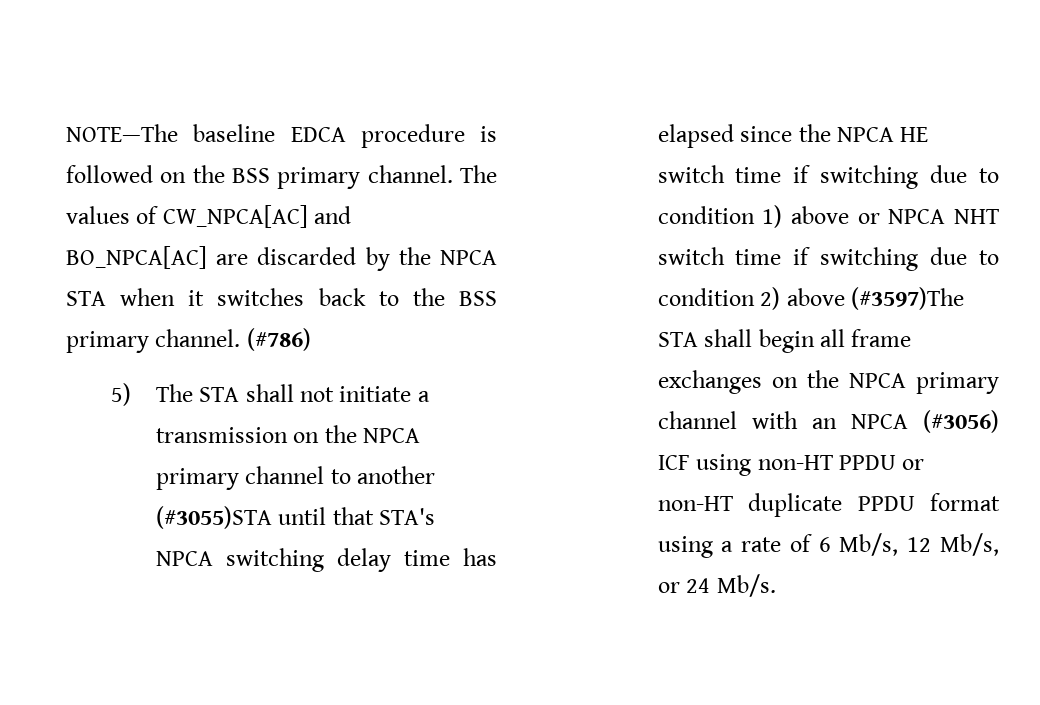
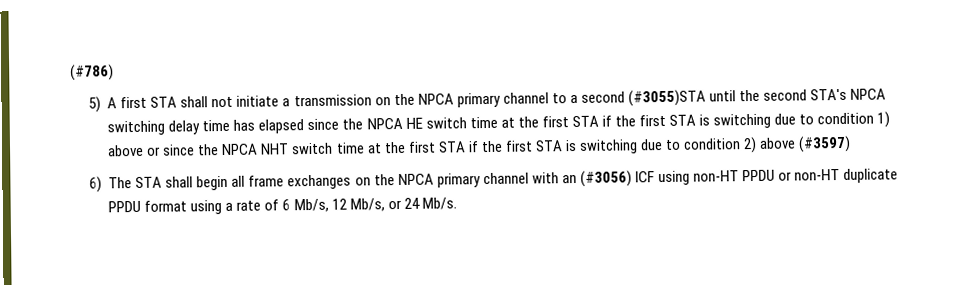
[66,124,497,148] [66,165,497,189] [66,205,352,228] [66,246,497,271] [66,288,498,306] [66,329,241,353] NOTE—The baseline EDCA procedure is followed on the BSS primary channel. The values of CW_NPCA[AC] and BO_NPCA[AC] are discarded by the NPCA STA when it switches back to the BSS primary channel. -> (70, 72) none
[155,384,193,402] The -> [107,96,148,109] A first
[356,466,435,484] [155,506,374,529] another (#3055)STA until that -> [569,89,808,107] a second (#3055)STA until the second
[793,165,811,183] if -> [500,114,711,128] at the first STA if the first STA is
(880, 218) none -> [162,144,220,156] since the
[793,247,811,265] if -> [366,139,577,154] at the first STA if the first STA is
[850,287,964,310] (#3597)The -> [798,135,852,153] [88,176,133,193] (#3597) // 6) The
[850,414,908,429] NPCA -> (577, 179) none

